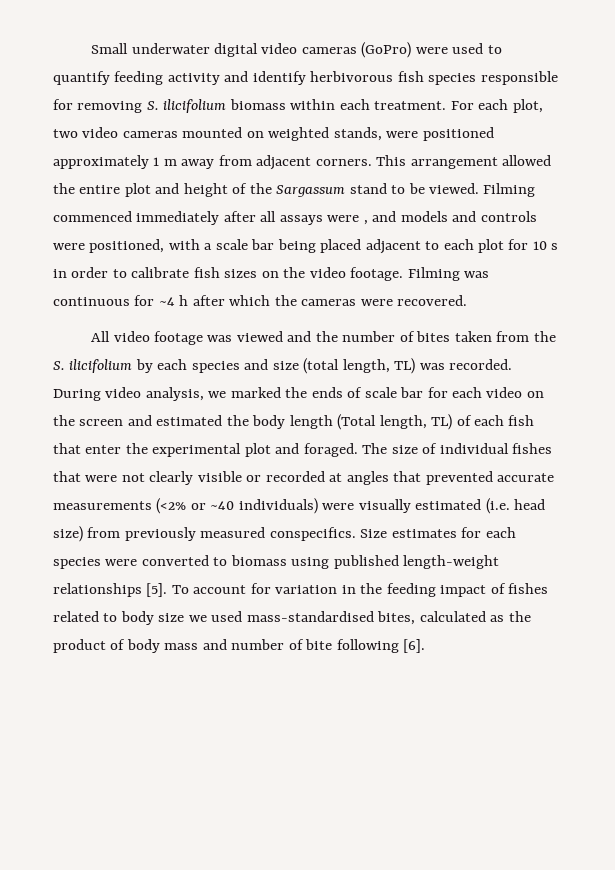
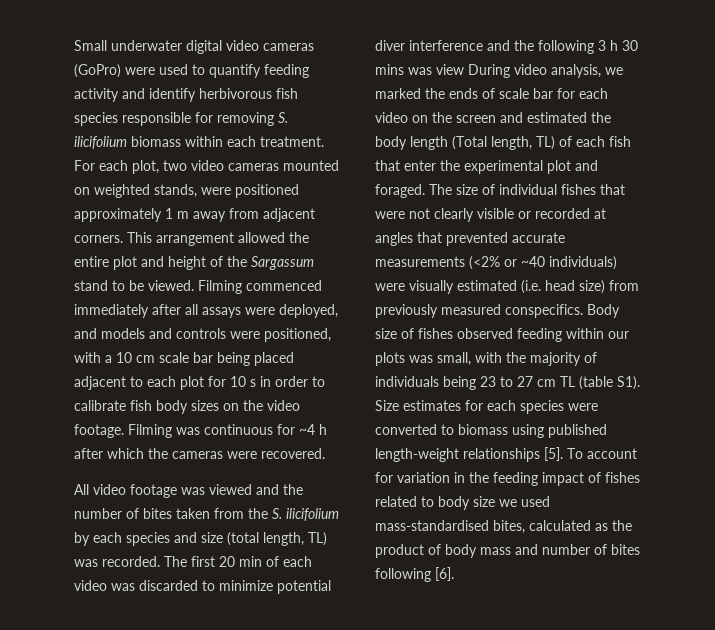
[363,220,368,225] , -> [279,304,338,318] deployed,
(213, 246) none -> [116,352,155,363] 10 cm
(220, 272) none -> [156,400,188,414] body
(513, 364) none -> [164,556,312,567] [74,580,331,594] [375,40,638,54] [375,64,464,75] The first 20 min of each video was discarded to minimize potential diver interference and the following 3 h 30 mins was view
(356, 534) none -> [587,304,620,318] [375,328,629,342] [375,352,597,366] [375,376,640,390] Body size of fishes observed feeding within our plots was small, with the majority of individuals being 23 to 27 cm TL (table S1).
[305,639,333,650] bite -> [611,544,640,555] bites

